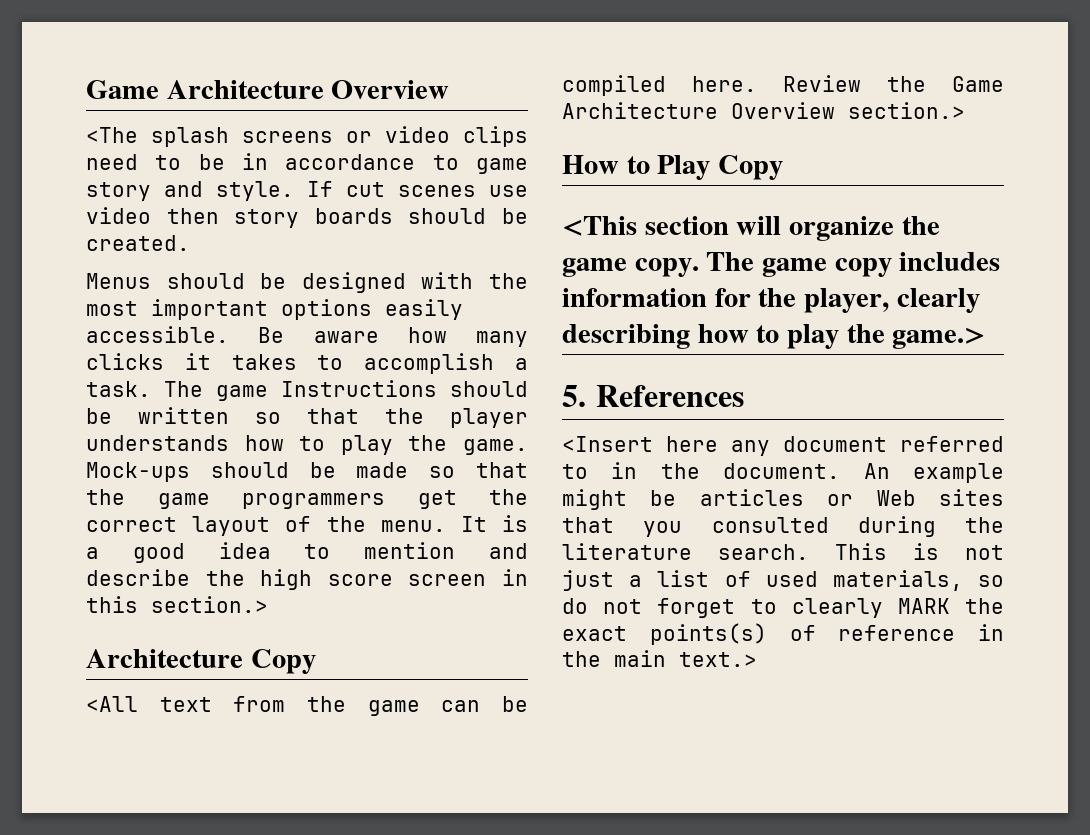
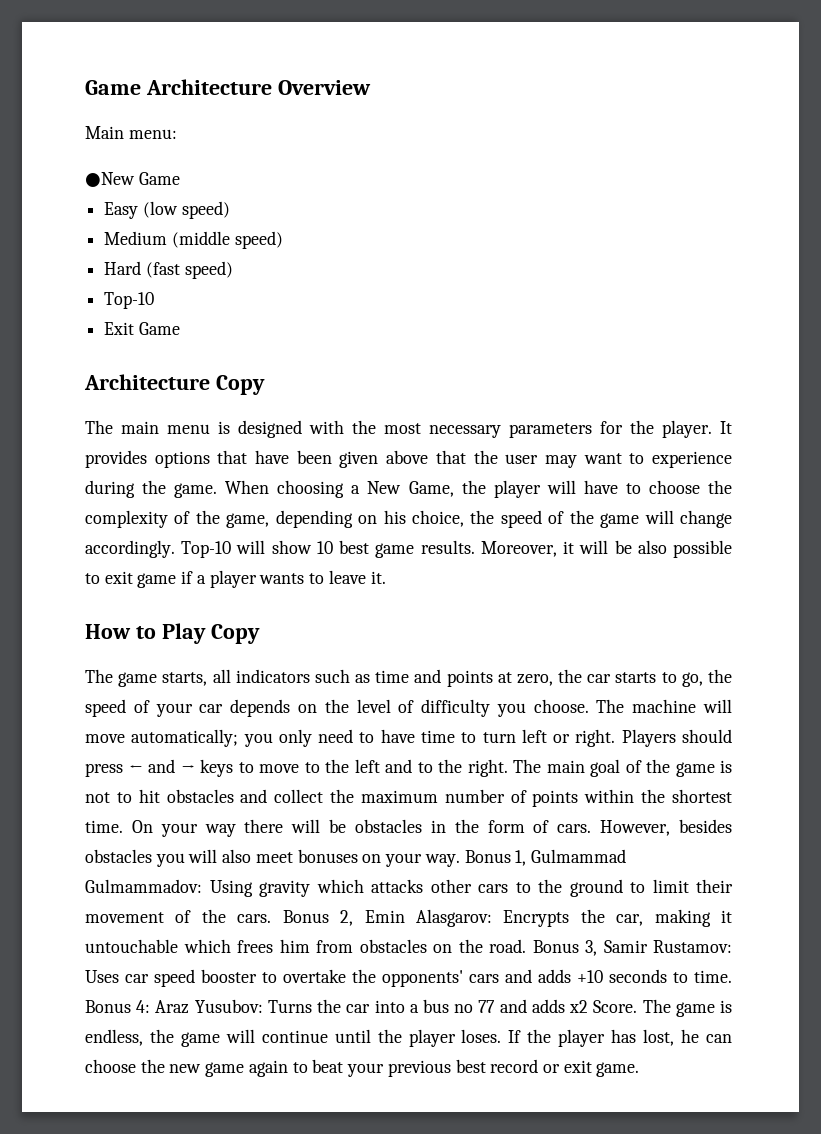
[86,126,528,147] [86,153,528,174] [86,181,528,201] [86,207,528,228] [86,235,190,251] [86,272,528,293] [86,299,463,320] [86,326,528,347] [86,353,528,374] [86,380,528,401] [86,407,528,428] [86,435,528,455] [86,462,528,482] [86,489,528,509] [86,515,528,536] [86,542,528,563] [86,569,528,590] [86,596,268,613] [86,649,316,674] [86,696,528,716] [562,75,1004,96] [562,102,965,119] [562,155,784,180] [562,216,940,241] [562,252,1001,277] [562,288,980,313] [562,324,986,349] [562,385,745,407] [562,436,1004,456] [562,462,1004,483] [562,489,1004,510] [562,516,1004,537] [562,543,1004,560] [562,570,1004,591] [562,598,1004,618] [562,623,1004,645] [562,650,757,667] <The splash screens or video clips need to be in accordance to game story and style. If cut scenes use video then story boards should be created. // Menus should be designed with the most important options easily accessible. Be aware how many clicks it takes to accomplish a task. The game Instructions should be written so that the player understands how to play the game. Mock-ups should be made so that the game programmers get the correct layout of the menu. It is a good idea to mention and describe the high score screen in this section.> // Architecture Copy // <All text from the game can be compiled here. Review the Game Architecture Overview section.> // How to Play Copy // <This section will organize the game copy. The game copy includes information for the player, clearly describing how to play the game.> // 5. References // <Insert here any document referred to in the document. An example might be articles or Web sites that you consulted during the literature search. This is not just a list of used materials, so do not forget to clearly MARK the exact points(s) of reference in the main text.> -> [85,126,177,139] [85,172,180,187] [104,201,230,219] [104,231,283,249] [104,261,233,279] [104,292,155,309] [104,322,180,335] [84,374,265,395] [85,420,732,438] [85,450,732,468] [85,480,732,498] [85,510,733,528] [85,540,733,558] [85,570,386,588] [85,623,260,644] [85,669,732,687] [85,699,732,717] [85,729,732,747] [85,759,732,777] [85,789,732,807] [85,819,732,837] [85,849,626,867] [85,879,733,897] [85,909,732,927] [85,939,732,956] [85,969,732,987] [85,999,732,1017] [85,1029,732,1047] [85,1059,640,1077] Main menu: // ●New Game // Easy (low speed) // Medium (middle speed) // Hard (fast speed) // Top-10 // Exit Game // Architecture Copy // The main menu is designed with the most necessary parameters for the player. It provides options that have been given above that the user may want to experience during the game. When choosing a New Game, the player will have to choose the complexity of the game, depending on his choice, the speed of the game will change accordingly. Top-10 will show 10 best game results. Moreover, it will be also possible to exit game if a player wants to leave it. // How to Play Copy // The game starts, all indicators such as time and points at zero, the car starts to go, the speed of your car depends on the level of difficulty you choose. The machine will move automatically; you only need to have time to turn left or right. Players should press ← and → keys to move to the left and to the right. The main goal of the game is not to hit obstacles and collect the maximum number of points within the shortest time. On your way there will be obstacles in the form of cars. However, besides obstacles you will also meet bonuses on your way. Bonus 1, Gulmammad Gulmammadov: Using gravity which attacks other cars to the ground to limit their movement of the cars. Bonus 2, Emin Alasgarov: Encrypts the car, making it untouchable which frees him from obstacles on the road. Bonus 3, Samir Rustamov: Uses car speed booster to overtake the opponents' cars and adds +10 seconds to time. Bonus 4: Araz Yusubov: Turns the car into a bus no 77 and adds x2 Score. The game is endless, the game will continue until the player loses. If the player has lost, he can choose the new game again to beat your previous best record or exit game.

